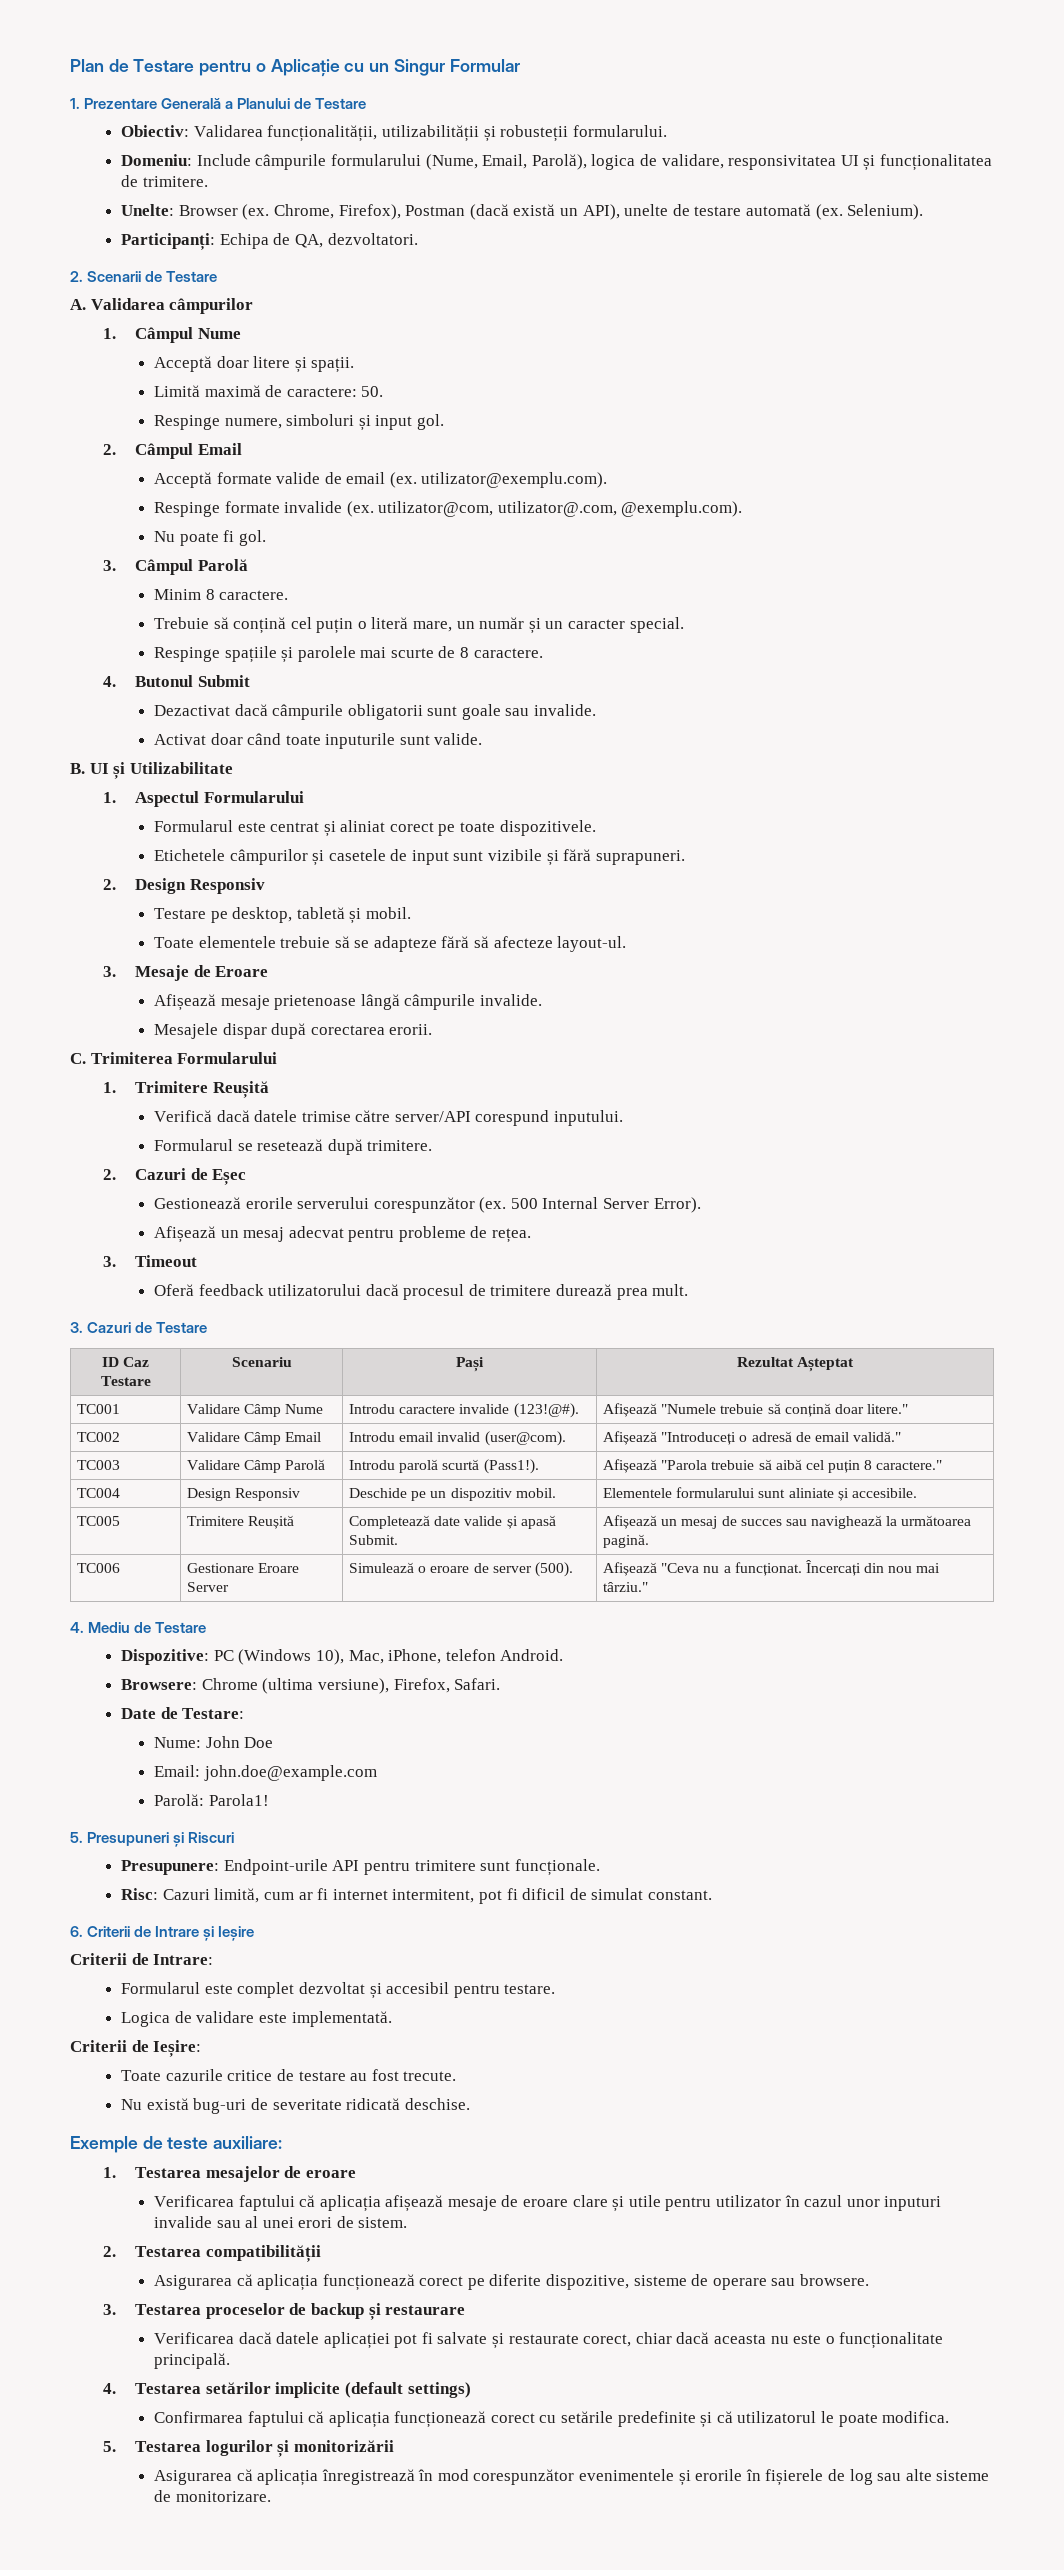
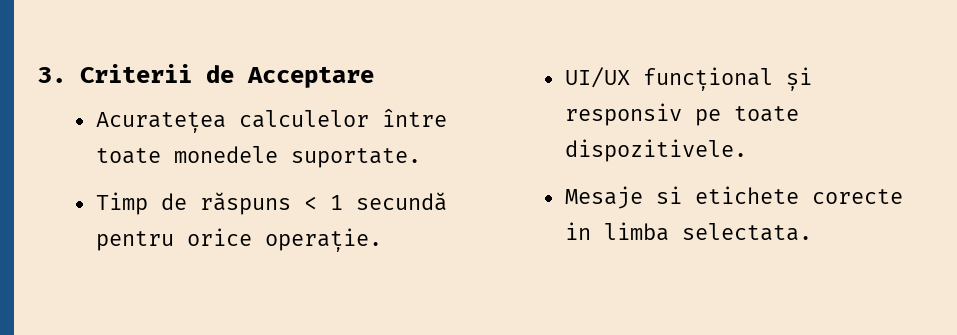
[70,59,520,77] [70,98,367,109] [121,125,667,142] [121,154,992,171] [121,175,208,187] [121,204,924,220] [121,233,418,250] [70,271,218,282] [70,298,254,314] [102,327,241,343] [153,356,355,373] [153,385,384,397] [153,414,444,431] [102,443,242,459] [153,472,608,488] [153,501,743,517] [153,530,266,546] [102,559,248,575] [153,589,289,600] [153,617,684,634] [153,646,543,663] [102,675,250,687] [153,704,597,720] [153,733,483,749] [70,762,233,779] [102,791,304,807] [153,820,596,837] [153,849,685,866] [102,878,265,894] [153,907,411,924] [153,936,627,952] [102,965,269,981] [153,994,542,1011] [153,1023,433,1039] [70,1052,278,1064] [102,1081,269,1098] [153,1110,624,1126] [153,1139,433,1155] [102,1168,247,1185] [153,1197,701,1213] [153,1226,532,1243] [102,1255,198,1267] [153,1284,689,1300] [70,1322,208,1333] [101,1357,150,1367] [100,1376,151,1386] [231,1357,292,1367] [456,1357,484,1372] [736,1357,855,1372] [76,1404,120,1414] [186,1404,324,1417] [348,1403,579,1418] [602,1403,909,1417] [76,1432,120,1442] [186,1432,322,1445] [348,1431,566,1446] [602,1431,902,1445] [76,1460,120,1470] [186,1459,326,1473] [348,1459,539,1474] [602,1459,943,1473] [76,1488,120,1498] [186,1488,301,1501] [348,1488,556,1501] [602,1487,917,1501] [76,1516,120,1526] [186,1515,295,1529] [348,1515,556,1529] [348,1535,398,1545] [602,1515,972,1529] [602,1534,649,1548] [76,1563,120,1573] [186,1563,300,1573] [186,1582,229,1592] [348,1562,573,1577] [602,1560,941,1576] [602,1582,648,1592] [70,1622,207,1633] [121,1649,564,1665] [121,1678,501,1694] [121,1707,245,1719] [153,1736,274,1748] [153,1765,377,1781] [153,1794,269,1806] [70,1832,235,1847] [121,1859,600,1876] [121,1888,712,1904] [70,1926,255,1941] [70,1953,214,1965] [121,1982,556,1999] [121,2011,392,2027] [70,2040,202,2057] [121,2069,457,2081] [121,2098,470,2114] [70,2136,283,2153] [102,2166,356,2182] [153,2195,942,2212] [153,2216,408,2228] [102,2245,321,2262] [153,2274,870,2291] [102,2303,466,2320] [153,2332,944,2349] [153,2353,230,2369] [102,2382,471,2398] [153,2411,950,2428] [102,2440,394,2457] [153,2469,990,2486] [153,2490,271,2502] Plan de Testare pentru o Aplicație cu un Singur Formular // 1. Prezentare Generală a Planului de Testare // Obiectiv: Validarea funcționalității, utilizabilității și robusteții formularului. // Domeniu: Include câmpurile formularului (Nume, Email, Parolă), logica de validare, responsivitatea UI și funcționalitatea de trimitere. // Unelte: Browser (ex. Chrome, Firefox), Postman (dacă există un API), unelte de testare automată (ex. Selenium). // Participanți: Echipa de QA, dezvoltatori. // 2. Scenarii de Testare // A. Validarea câmpurilor // 1. Câmpul Nume // Acceptă doar litere și spații. // Limită maximă de caractere: 50. // Respinge numere, simboluri și input gol. // 2. Câmpul Email // Acceptă formate valide de email (ex. utilizator@exemplu.com). // Respinge formate invalide (ex. utilizator@com, utilizator@.com, @exemplu.com). // Nu poate fi gol. // 3. Câmpul Parolă // Minim 8 caractere. // Trebuie să conțină cel puțin o literă mare, un număr și un caracter special. // Respinge spațiile și parolele mai scurte de 8 caractere. // 4. Butonul Submit // Dezactivat dacă câmpurile obligatorii sunt goale sau invalide. // Activat doar când toate inputurile sunt valide. // B. UI și Utilizabilitate // 1. Aspectul Formularului // Formularul este centrat și aliniat corect pe toate dispozitivele. // Etichetele câmpurilor și casetele de input sunt vizibile și fără suprapuneri. // 2. Design Responsiv // Testare pe desktop, tabletă și mobil. // Toate elementele trebuie să se adapteze fără să afecteze layout-ul. // 3. Mesaje de Eroare // Afișează mesaje prietenoase lângă câmpurile invalide. // Mesajele dispar după corectarea erorii. // C. Trimiterea Formularului // 1. Trimitere Reușită // Verifică dacă datele trimise către server/API corespund inputului. // Formularul se resetează după trimitere. // 2. Cazuri de Eșec // Gestionează erorile serverului corespunzător (ex. 500 Internal Server Error). // Afișează un mesaj adecvat pentru probleme de rețea. // 3. Timeout // Oferă feedback utilizatorului dacă procesul de trimitere durează prea mult. // 3. Cazuri de Testare // ID Caz Testare | Scenariu | Pași | Rezultat Așteptat // TC001 | Validare Câmp Nume | Introdu caractere invalide (123!@#). | Afișează "Numele trebuie să conțină doar litere." // TC002 | Validare Câmp Email | Introdu email invalid (user@com). | Afișează "Introduceți o adresă de email validă." // TC003 | Validare Câmp Parolă | Introdu parolă scurtă (Pass1!). | Afișează "Parola trebuie să aibă cel puțin 8 caractere." // TC004 | Design Responsiv | Deschide pe un dispozitiv mobil. | Elementele formularului sunt aliniate și accesibile. // TC005 | Trimitere Reușită | Completează date valide și apasă Submit. | Afișează un mesaj de succes sau navighează la următoarea pagină. // TC006 | Gestionare Eroare Server | Simulează o eroare de server (500). | Afișează "Ceva nu a funcționat. Încercați din nou mai târziu." // 4. Mediu de Testare // Dispozitive: PC (Windows 10), Mac, iPhone, telefon Android. // Browsere: Chrome (ultima versiune), Firefox, Safari. // Date de Testare: // Nume: John Doe // Email: john.doe@example.com // Parolă: Parola1! // 5. Presupuneri și Riscuri // Presupunere: Endpoint-urile API pentru trimitere sunt funcționale. // Risc: Cazuri limită, cum ar fi internet intermitent, pot fi dificil de simulat constant. // 6. Criterii de Intrare și Ieșire // Criterii de Intrare: // Formularul este complet dezvoltat și accesibil pentru testare. // Logica de validare este implementată. // Criterii de Ieșire: // Toate cazurile critice de testare au fost trecute. // Nu există bug-uri de severitate ridicată deschise. // Exemple de teste auxiliare: // 1. Testarea mesajelor de eroare // Verificarea faptului că aplicația afișează mesaje de eroare clare și utile pentru utilizator în cazul unor inputuri invalide sau al unei erori de sistem. // 2. Testarea compatibilității // Asigurarea că aplicația funcționează corect pe diferite dispozitive, sisteme de operare sau browsere. // 3. Testarea proceselor de backup și restaurare // Verificarea dacă datele aplicației pot fi salvate și restaurate corect, chiar dacă aceasta nu este o funcționalitate principală. // 4. Testarea setărilor implicite (default settings) // Confirmarea faptului că aplicația funcționează corect cu setările predefinite și că utilizatorul le poate modifica. // 5. Testarea logurilor și monitorizării // Asigurarea că aplicația înregistrează în mod corespunzător evenimentele și erorile în fișierele de log sau alte sisteme de monitorizare. -> [38,64,374,88] [95,109,447,133] [95,146,421,168] [95,192,447,215] [95,228,382,252] [564,67,812,91] [564,103,799,126] [564,139,747,162] [564,186,903,209] [564,222,812,241] 3. Criterii de Acceptare // Acuratețea calculelor între toate monedele suportate. // Timp de răspuns < 1 secundă pentru orice operație. // UI/UX funcțional și responsiv pe toate dispozitivele. // Mesaje si etichete corecte in limba selectata.

